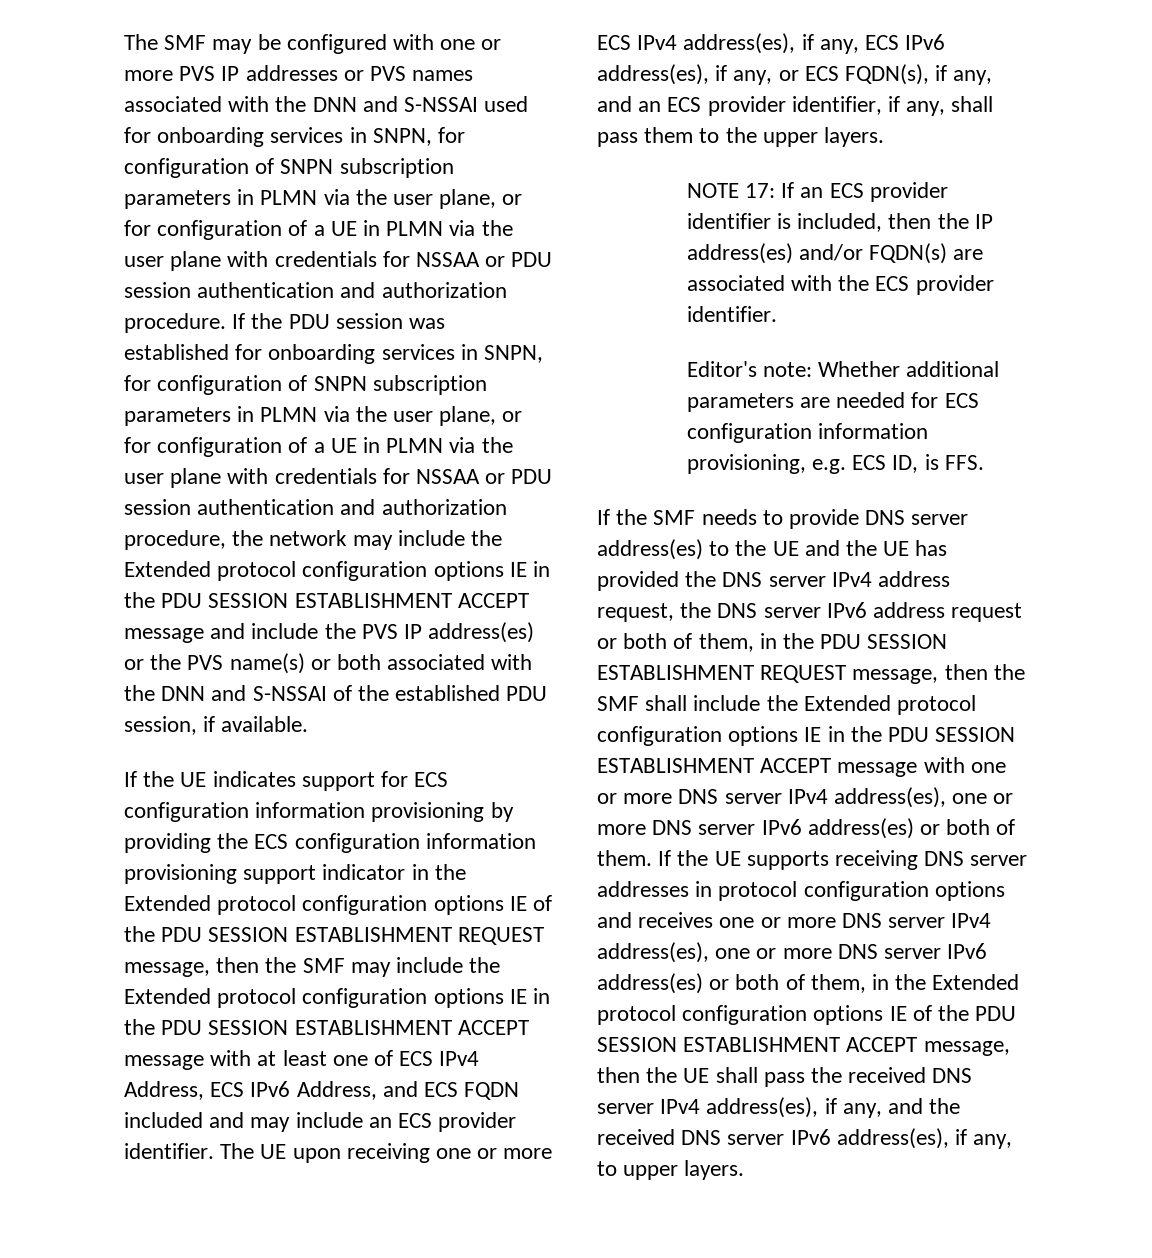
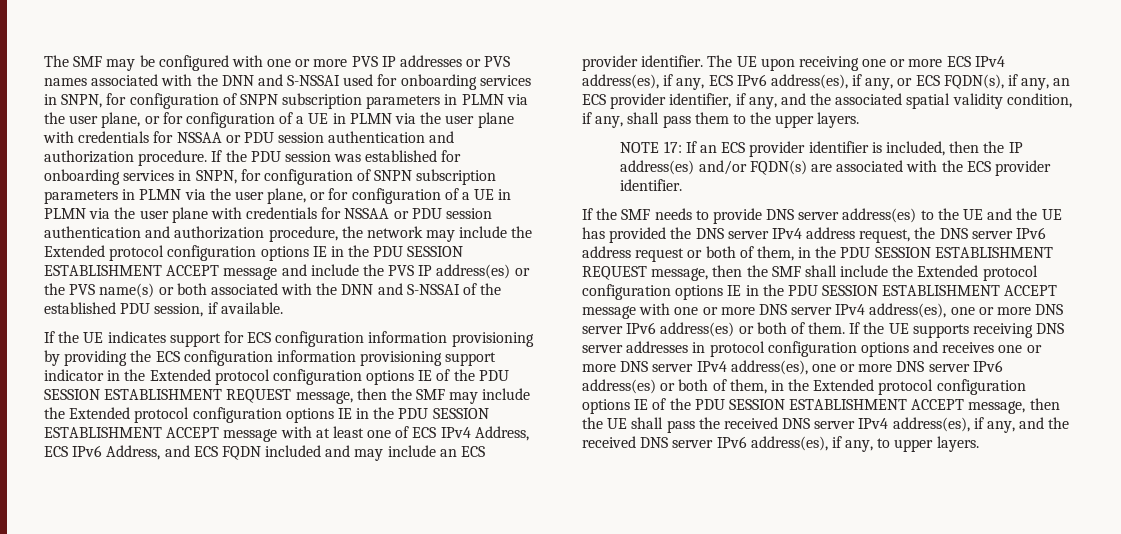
[597,96,632,112] and -> (1050, 84) none
(946, 108) none -> [780,93,1072,109] [582,112,624,128] and the associated spatial validity condition, if any,
[686,361,1000,377] [686,392,979,412] [686,423,928,443] [686,454,984,474] // Editor's note: Whether additional parameters are needed for ECS configuration information provisioning, e.g. ECS ID, is FFS. -> (683, 185) none

